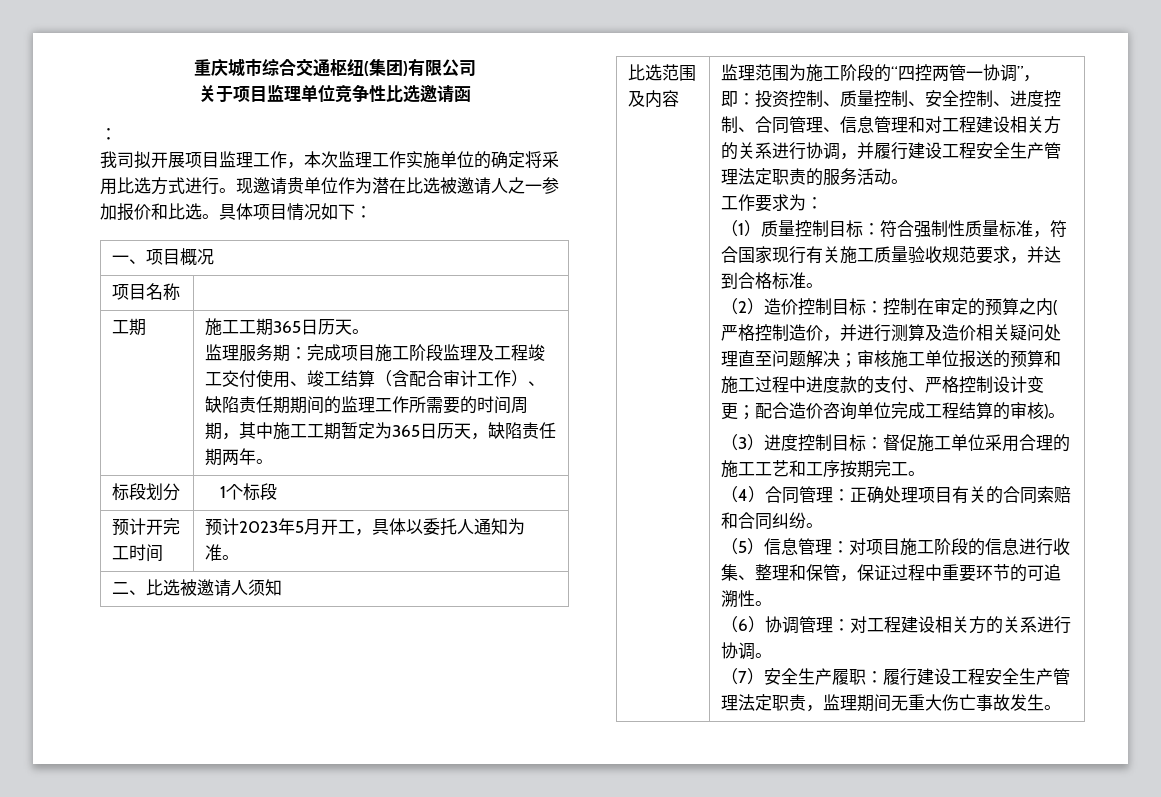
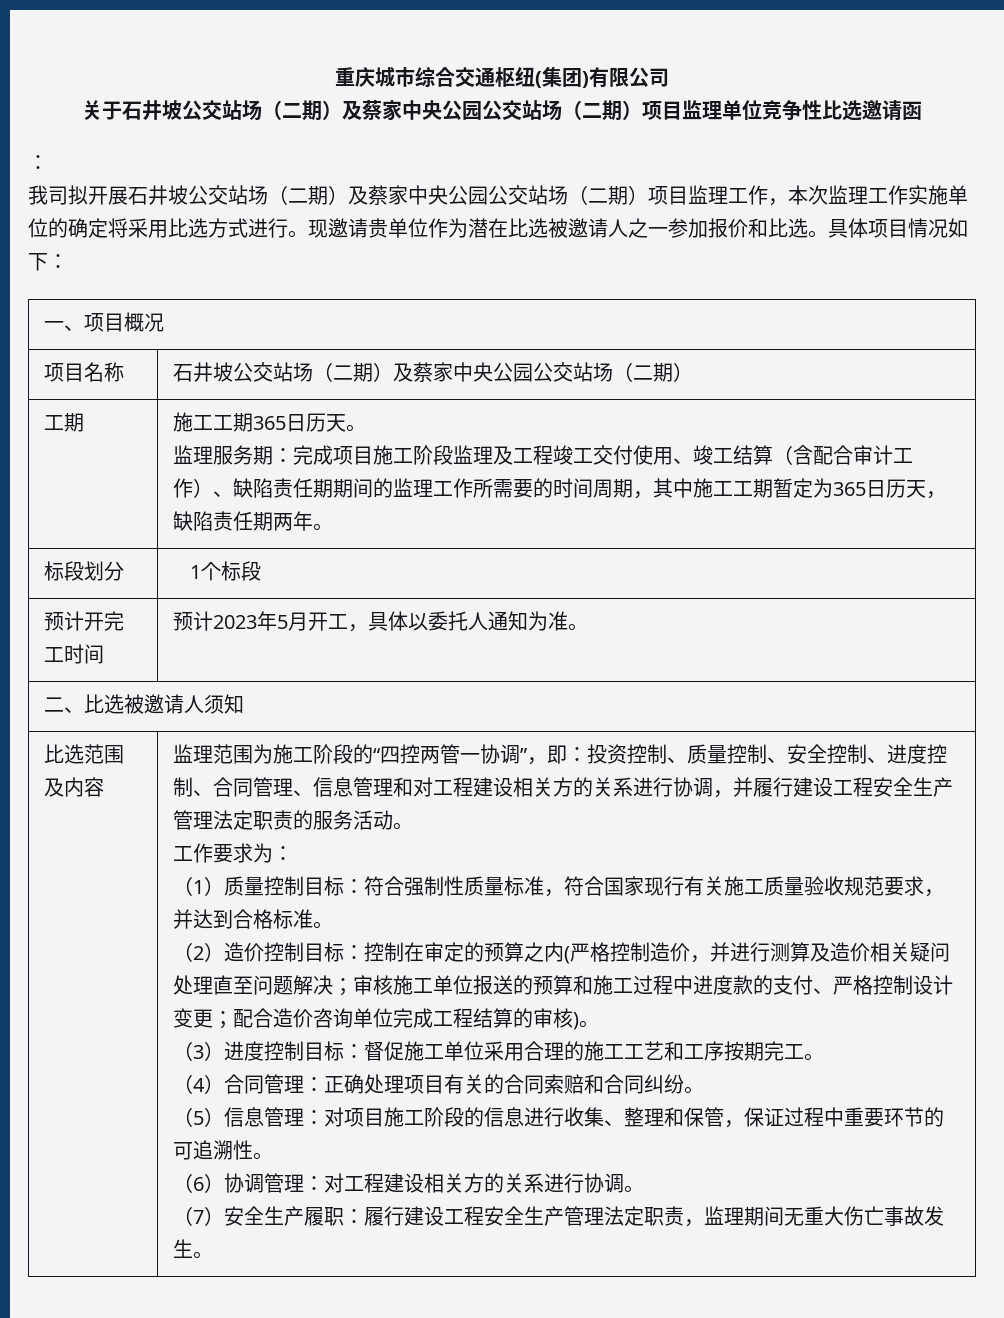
(233, 94) none -> [122,100,642,121] 石井坡公交站场（二期）及蔡家中央公园公交站场（二期）
(185, 160) none -> [128,185,648,205] 石井坡公交站场（二期）及蔡家中央公园公交站场（二期）
(181, 291) none -> [172,362,693,382] 石井坡公交站场（二期）及蔡家中央公园公交站场（二期）

